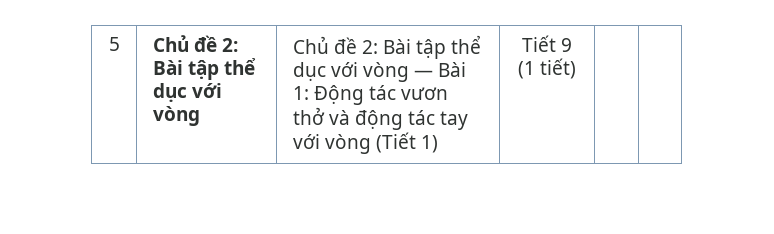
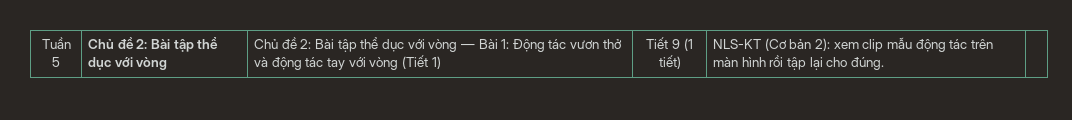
(108, 44) none -> [41,37,71,49] Tuần
(577, 68) none -> [713,37,993,52] [713,55,884,70] NLS-KT (Cơ bản 2): xem clip mẫu động tác trên màn hình rồi tập lại cho đúng.

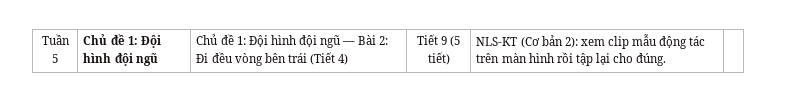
[136,37,219,52] [88,57,168,70] [254,37,622,52] [254,55,441,70] 2: Bài tập thể dục với vòng | Chủ đề 2: Bài tập thể dục với vòng — Bài 1: Động tác vươn thở và động tác tay với vòng (Tiết 1) -> [127,35,161,48] [83,53,158,66] [196,34,389,48] [196,52,349,66] 1: Đội hình đội ngũ | Chủ đề 1: Đội hình đội ngũ — Bài 2: Đi đều vòng bên trái (Tiết 4)
[683,38,693,51] (1 -> [450,36,461,47] (5

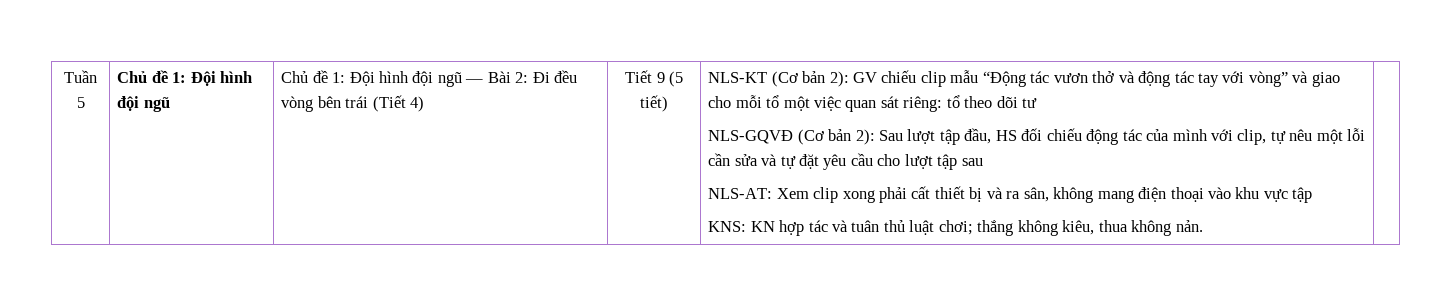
[580,34,706,49] [476,52,667,66] xem clip mẫu động tác trên màn hình rồi tập lại cho đúng. -> [852,70,1340,87] [708,95,1038,112] [708,128,1366,145] [708,153,983,170] [708,186,1313,203] [708,220,1203,236] GV chiếu clip mẫu “Động tác vươn thở và động tác tay với vòng” và giao cho mỗi tổ một việc quan sát riêng: tổ theo dõi tư // NLS-GQVĐ (Cơ bản 2): Sau lượt tập đầu, HS đối chiếu động tác của mình với clip, tự nêu một lỗi cần sửa và tự đặt yêu cầu cho lượt tập sau // NLS-AT: Xem clip xong phải cất thiết bị và ra sân, không mang điện thoại vào khu vực tập // KNS: KN hợp tác và tuân thủ luật chơi; thắng không kiêu, thua không nản.

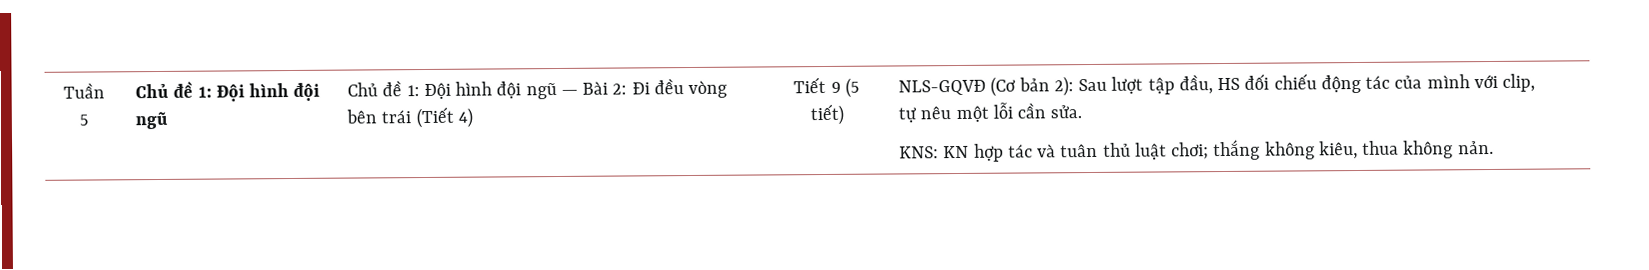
[708,70,1340,87] [708,95,1038,112] NLS-KT (Cơ bản 2): GV chiếu clip mẫu “Động tác vươn thở và động tác tay với vòng” và giao cho mỗi tổ một việc quan sát riêng: tổ theo dõi tư // -> (844, 114) none
[734,153,983,170] [708,186,1313,203] sửa và tự đặt yêu cầu cho lượt tập sau // NLS-AT: Xem clip xong phải cất thiết bị và ra sân, không mang điện thoại vào khu vực tập -> [1050,105,1083,119] sửa.

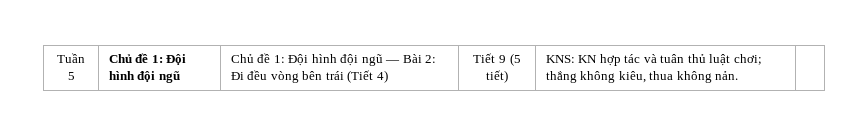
[897,73,1536,97] [897,102,1083,123] NLS-GQVĐ (Cơ bản 2): Sau lượt tập đầu, HS đối chiếu động tác của mình với clip, tự nêu một lỗi cần sửa. // -> (508, 76) none

